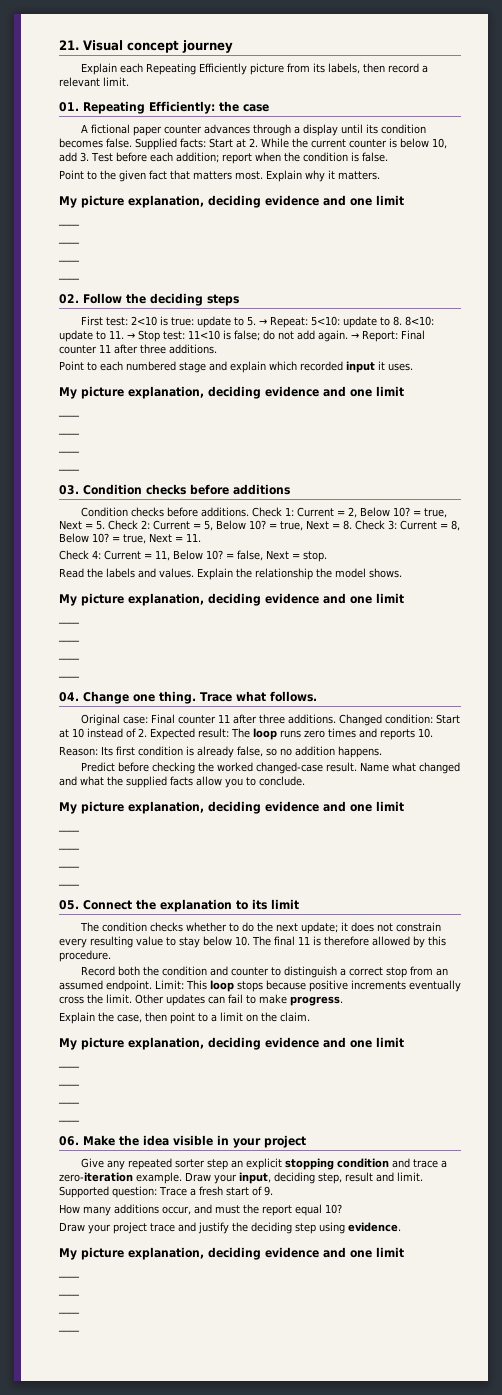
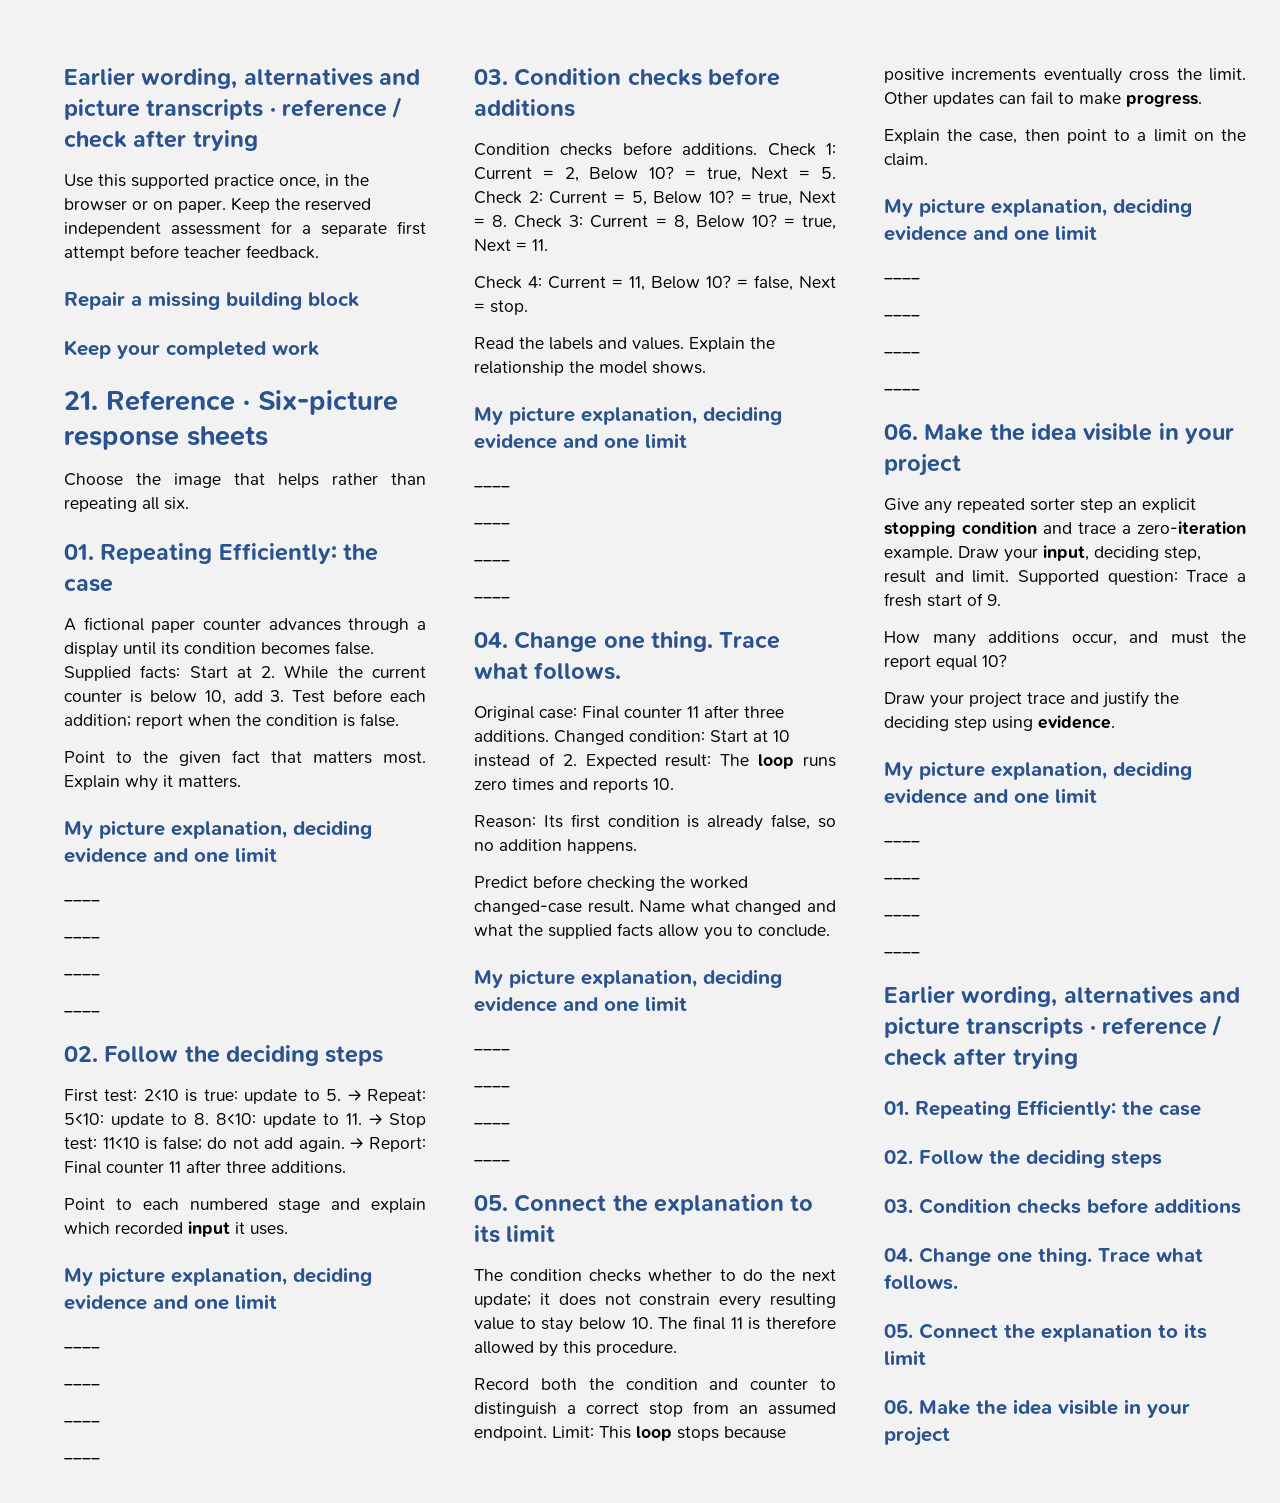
[59,40,233,53] [81,63,429,75] [59,77,129,87] 21. Visual concept journey // Explain each Repeating Efficiently picture from its labels, then record a relevant limit. -> [64,68,421,89] [64,97,403,120] [64,130,258,151] [64,174,369,189] [64,197,371,213] [64,221,426,237] [64,245,319,261] [64,291,359,310] [64,340,319,359] [64,390,398,415] [64,426,268,450] [64,473,426,488] [64,497,189,512] Earlier wording, alternatives and picture transcripts · reference / check after trying // Use this supported practice once, in the browser or on paper. Keep the reserved independent assessment for a separate first attempt before teacher feedback. // Repair a missing building block // Keep your completed work // 21. Reference · Six-picture response sheets // Choose the image that helps rather than repeating all six.
(80, 1330) none -> [884,986,1241,1007] [884,1015,1223,1038] [884,1048,1078,1069] [884,1100,1201,1119] [884,1149,1162,1168] [884,1198,1241,1214] [884,1247,1203,1266] [884,1274,958,1290] [884,1323,1207,1342] [884,1350,926,1365] [884,1399,1190,1418] [884,1426,950,1446] // Earlier wording, alternatives and picture transcripts · reference / check after trying // 01. Repeating Efficiently: the case // 02. Follow the deciding steps // 03. Condition checks before additions // 04. Change one thing. Trace what follows. // 05. Connect the explanation to its limit // 06. Make the idea visible in your project

